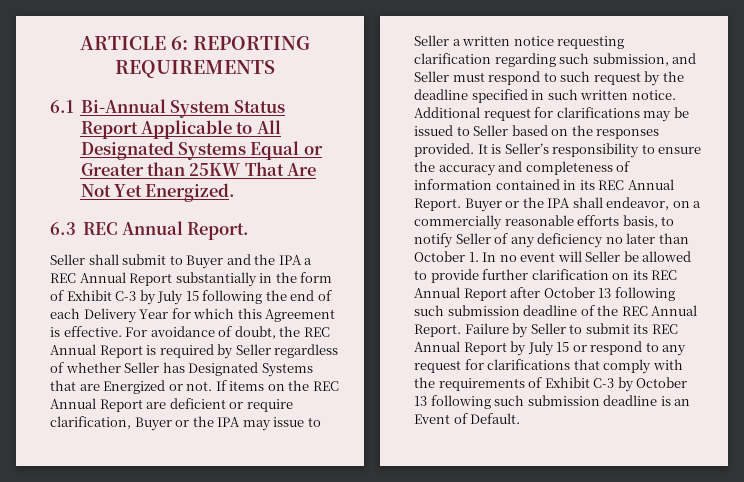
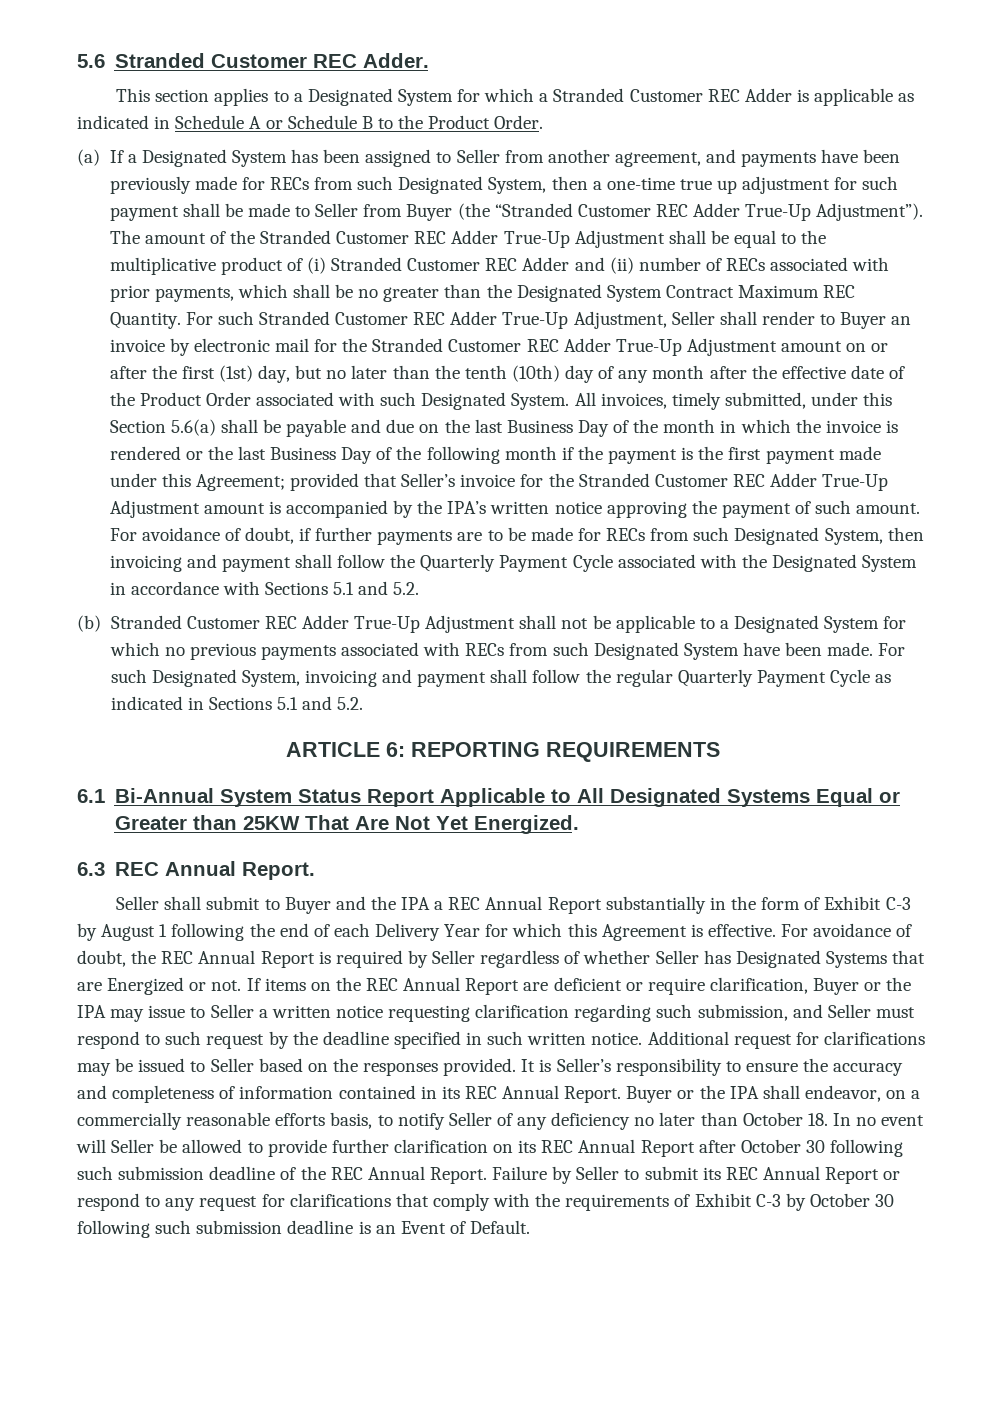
(79, 43) none -> [77,53,429,68] [116,88,915,106] [77,115,544,129] [77,149,901,167] [109,176,899,194] [109,203,924,221] [109,230,827,248] [109,257,890,275] [109,284,856,302] [109,311,912,329] [109,338,889,356] [109,365,906,383] [109,392,893,410] [109,419,898,437] [109,446,881,464] [109,473,889,491] [109,500,921,518] [109,527,924,545] [109,554,918,572] [109,581,420,595] [77,615,907,633] [109,642,906,660] [110,669,892,687] [110,696,364,710] 5.6 Stranded Customer REC Adder. // This section applies to a Designated System for which a Stranded Customer REC Adder is applicable as indicated in Schedule A or Schedule B to the Product Order. // (a) If a Designated System has been assigned to Seller from another agreement, and payments have been previously made for RECs from such Designated System, then a one-time true up adjustment for such payment shall be made to Seller from Buyer (the “Stranded Customer REC Adder True-Up Adjustment”). The amount of the Stranded Customer REC Adder True-Up Adjustment shall be equal to the multiplicative product of (i) Stranded Customer REC Adder and (ii) number of RECs associated with prior payments, which shall be no greater than the Designated System Contract Maximum REC Quantity. For such Stranded Customer REC Adder True-Up Adjustment, Seller shall render to Buyer an invoice by electronic mail for the Stranded Customer REC Adder True-Up Adjustment amount on or after the first (1st) day, but no later than the tenth (10th) day of any month after the effective date of the Product Order associated with such Designated System. All invoices, timely submitted, under this Section 5.6(a) shall be payable and due on the last Business Day of the month in which the invoice is rendered or the last Business Day of the following month if the payment is the first payment made under this Agreement; provided that Seller’s invoice for the Stranded Customer REC Adder True-Up Adjustment amount is accompanied by the IPA’s written notice approving the payment of such amount. For avoidance of doubt, if further payments are to be made for RECs from such Designated System, then invoicing and payment shall follow the Quarterly Payment Cycle associated with the Designated System in accordance with Sections 5.1 and 5.2. // (b) Stranded Customer REC Adder True-Up Adjustment shall not be applicable to a Designated System for which no previous payments associated with RECs from such Designated System have been made. For such Designated System, invoicing and payment shall follow the regular Quarterly Payment Cycle as indicated in Sections 5.1 and 5.2. //
[157,290,199,305] July 15 -> [101,924,168,941] August 1
[468,252,479,262] 1. -> [807,1113,828,1126] 18.
[598,288,612,298] 13 -> [805,1140,825,1153] 30
[510,341,570,356] by July 15 -> (880, 1175) none
[414,396,427,406] 13 -> [875,1194,895,1207] 30

